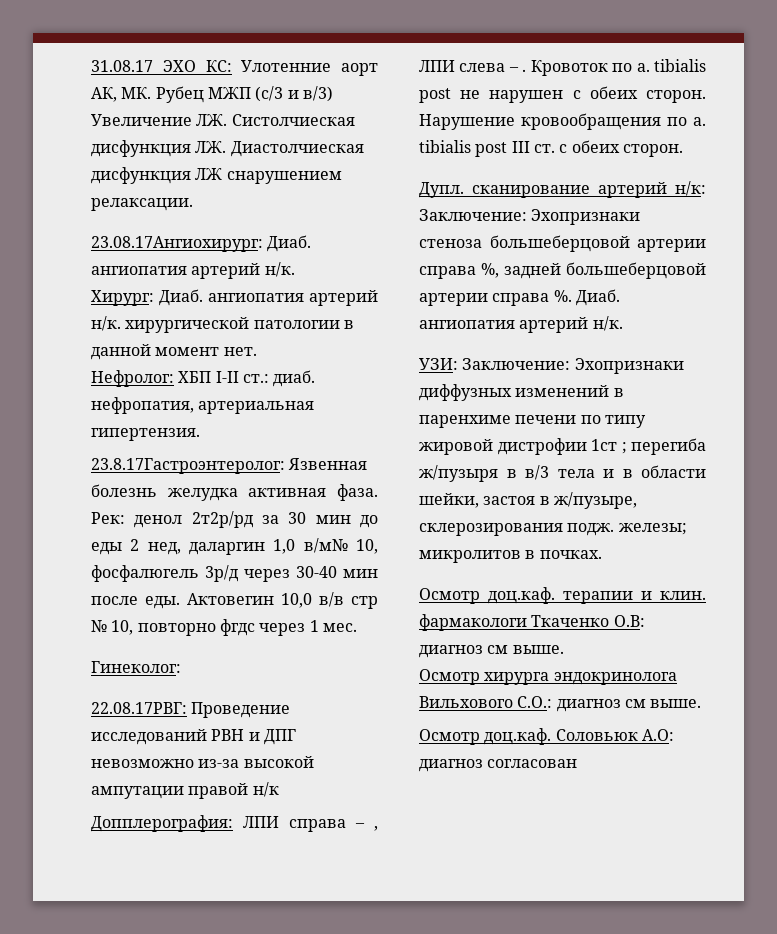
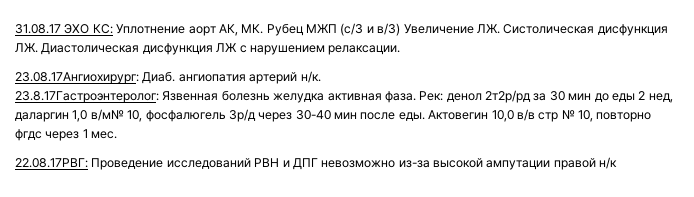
[241,60,332,72] Улотенние -> [116,24,186,34] Уплотнение
[231,114,355,126] Систолчиеская -> [503,24,595,34] Систолическая
[230,141,364,157] Диастолчиеская -> [41,43,140,55] Диастолическая
[226,171,342,184] снарушением -> [239,45,325,55] с нарушением
[91,289,378,306] [91,316,354,333] [91,344,257,360] [91,370,316,387] [91,397,315,414] [91,428,200,441] // Хирург: Диаб. ангиопатия артерий н/к. хирургической патологии в данной момент нет. // Нефролог: ХБП I-II ст.: диаб. нефропатия, артериальная гипертензия. -> (321, 77) none
[91,661,181,673] // Гинеколог: -> (118, 135) none
[91,815,378,832] [419,59,706,76] [419,86,706,103] [419,113,706,130] [419,140,683,157] [419,181,706,198] [419,209,641,225] [419,235,706,252] [419,262,706,279] [419,289,620,306] [419,316,623,333] [419,358,684,374] [419,384,624,401] [419,415,646,428] [419,438,706,455] [419,465,706,482] [419,492,637,509] [419,523,687,536] [419,550,602,563] [419,587,706,604] [419,614,645,631] [419,645,564,658] [419,669,677,685] [419,696,702,712] [419,728,674,745] [419,759,578,772] // Допплерография: ЛПИ справа – , ЛПИ слева – . Кровоток по а. tibialis роst не нарушен с обеих сторон. Нарушение кровообращения по а. tibialis роst III ст. с обеих сторон. // Дупл. сканирование артерий н/к: Заключение: Эхопризнаки стеноза большеберцовой артерии справа %, задней большеберцовой артерии справа %. Диаб. ангиопатия артерий н/к. // УЗИ: Заключение: Эхопризнаки диффузных изменений в паренхиме печени по типу жировой дистрофии 1ст ; перегиба ж/пузыря в в/3 тела и в области шейки, застоя в ж/пузыре, склерозирования подж. железы; микролитов в почках. // Осмотр доц.каф. терапии и клин. фармакологи Ткаченко О.В: диагноз см выше. // Осмотр хирурга эндокринолога Вильхового С.О.: диагноз см выше. // Осмотр доц.каф. Соловьюк А.О: диагноз согласован -> (618, 163) none

